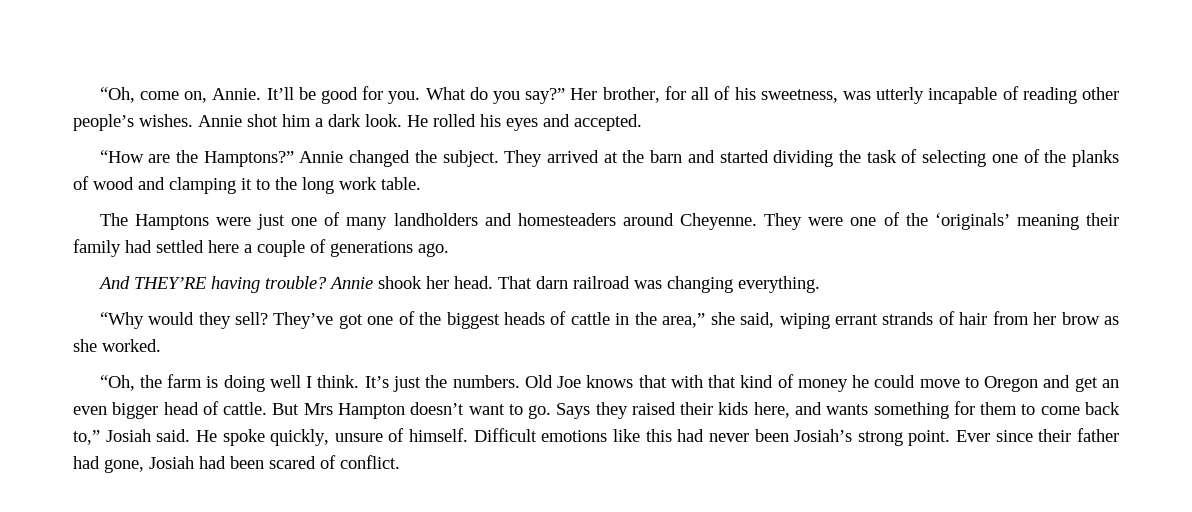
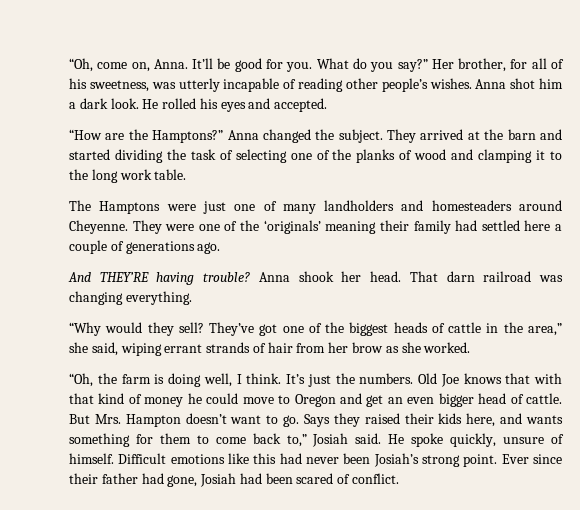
[212,88,262,100] Annie. -> [153,59,188,69] Anna.
[198,115,242,127] Annie -> [475,79,507,89] Anna
[299,151,344,163] Annie -> [227,130,259,140] Anna
[328,277,373,289] Annie -> [258,272,290,282] Anna
[269,375,301,388] well -> [203,373,232,387] well,
[303,403,333,415] Mrs -> [94,414,121,424] Mrs.

